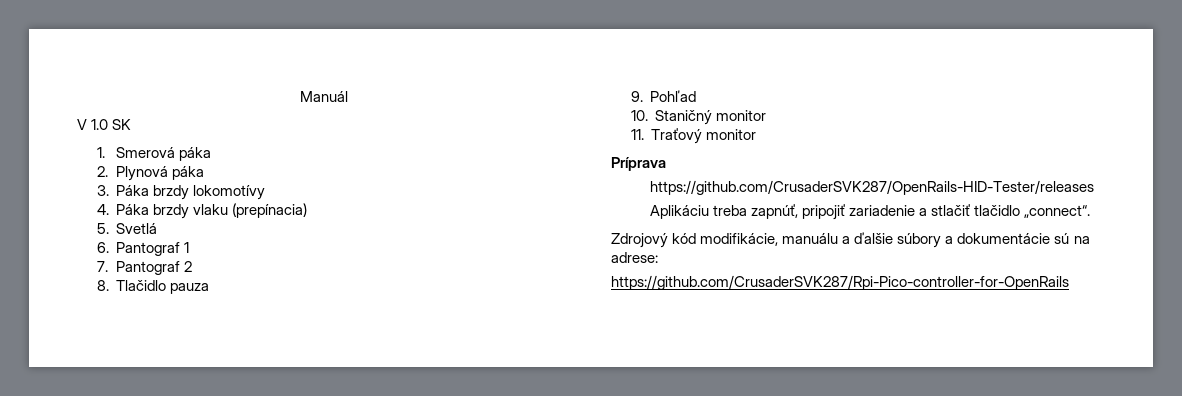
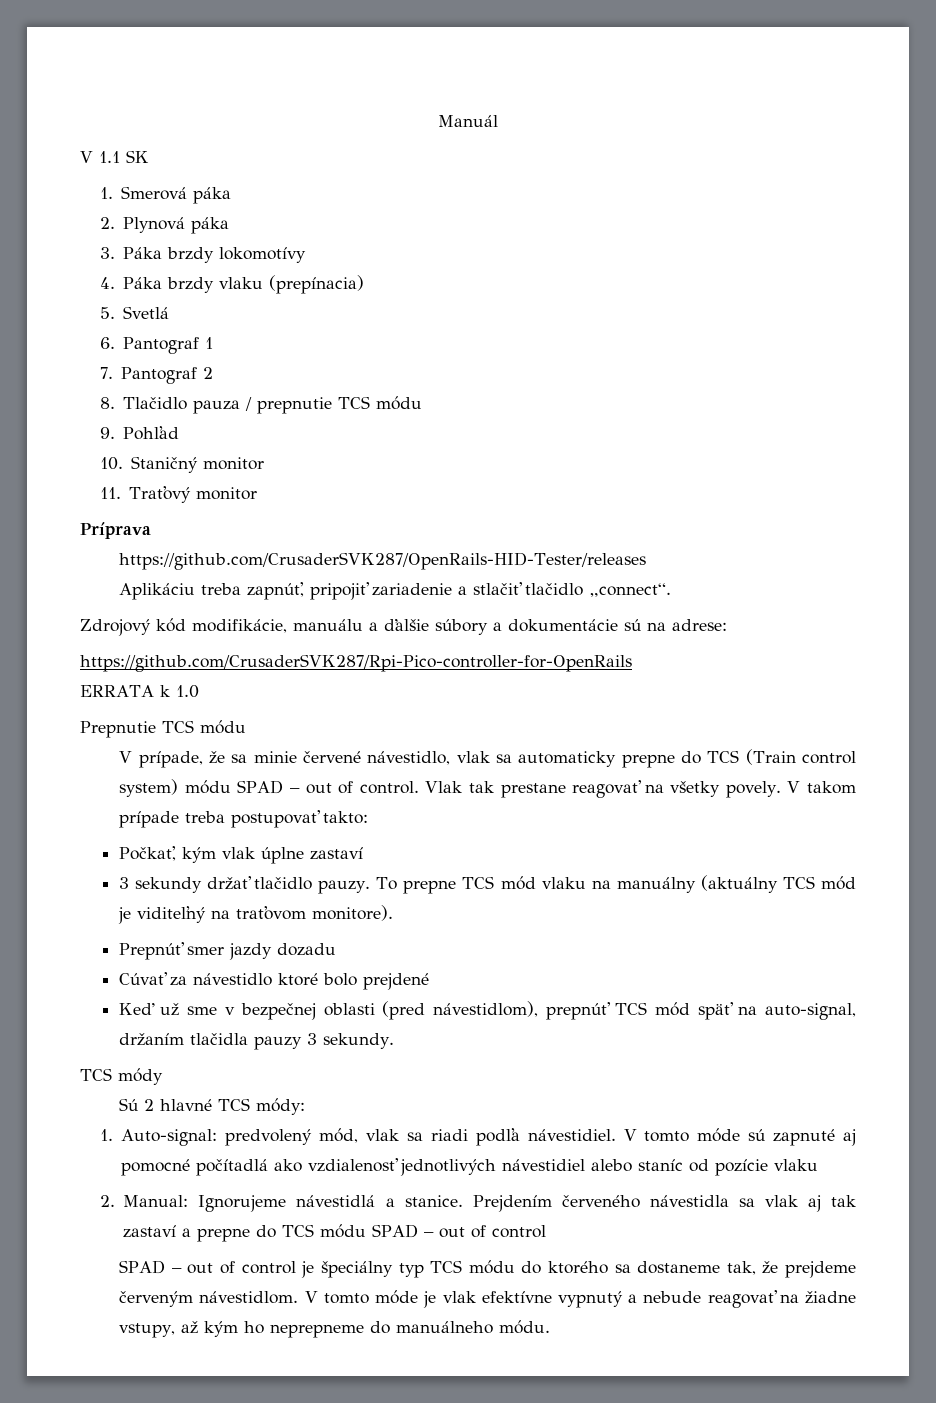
[91,119,109,130] 1.0 -> [99,151,120,163] 1.1
(210, 288) none -> [245,396,423,414] / prepnutie TCS módu
(1069, 282) none -> [80,685,199,698] [80,720,246,738] [119,749,857,768] [119,779,856,798] [119,810,369,828] [118,846,363,864] [118,875,856,894] [117,905,393,924] [118,942,336,960] [118,972,429,990] [118,1001,856,1020] [118,1033,394,1050] [80,1068,163,1085] [119,1098,306,1115] [99,1128,857,1146] [121,1158,819,1176] [99,1195,856,1212] [123,1224,547,1242] [119,1260,856,1278] [119,1290,856,1308] [119,1320,551,1338] // ERRATA k 1.0 // Prepnutie TCS módu // V prípade, že sa minie červené návestidlo, vlak sa automaticky prepne do TCS (Train control system) módu SPAD – out of control. Vlak tak prestane reagovať na všetky povely. V takom prípade treba postupovať takto: // Počkať, kým vlak úplne zastaví // 3 sekundy držať tlačidlo pauzy. To prepne TCS mód vlaku na manuálny (aktuálny TCS mód je viditeľný na traťovom monitore). // Prepnúť smer jazdy dozadu // Cúvať za návestidlo ktoré bolo prejdené // Keď už sme v bezpečnej oblasti (pred návestidlom), prepnúť TCS mód späť na auto-signal, držaním tlačidla pauzy 3 sekundy. // TCS módy // Sú 2 hlavné TCS módy: // 1. Auto-signal: predvolený mód, vlak sa riadi podľa návestidiel. V tomto móde sú zapnuté aj pomocné počítadlá ako vzdialenosť jednotlivých návestidiel alebo staníc od pozície vlaku // 2. Manual: Ignorujeme návestidlá a stanice. Prejdením červeného návestidla sa vlak aj tak zastaví a prepne do TCS módu SPAD – out of control // SPAD – out of control je špeciálny typ TCS módu do ktorého sa dostaneme tak, že prejdeme červeným návestidlom. V tomto móde je vlak efektívne vypnutý a nebude reagovať na žiadne vstupy, až kým ho neprepneme do manuálneho módu.

